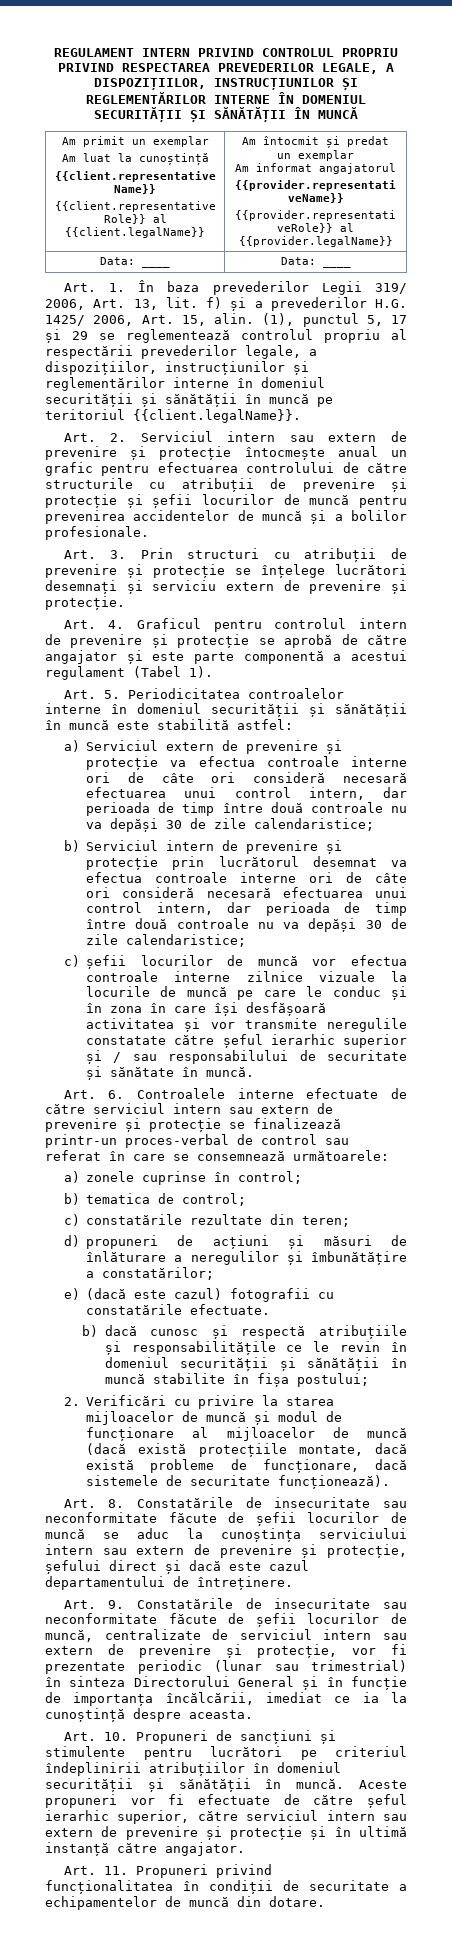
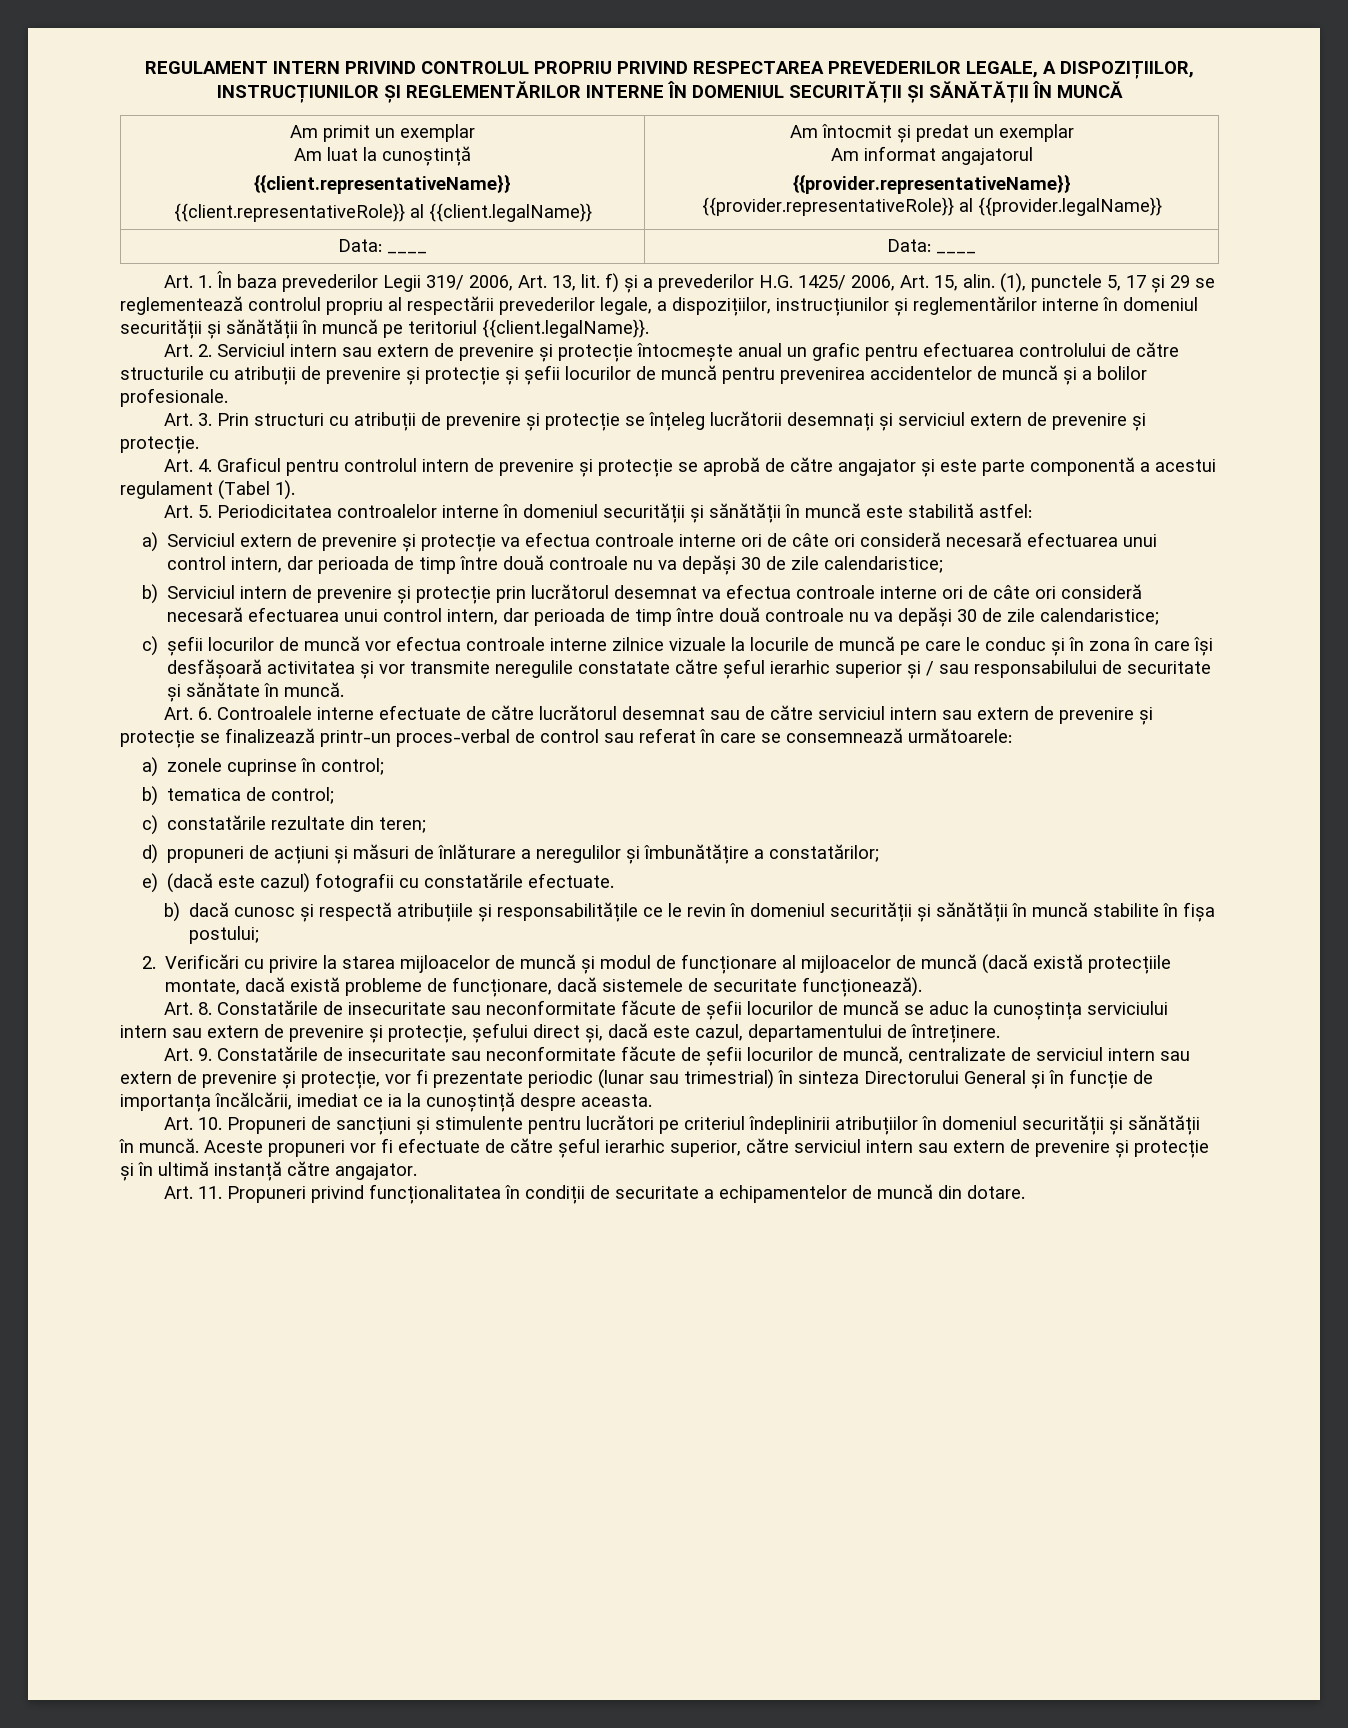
[302,313,359,327] punctul -> [1031,274,1103,292] punctele
[261,564,407,578] înțelege lucrători -> [649,411,783,431] înțeleg lucrătorii
[152,580,217,591] serviciu -> [898,412,966,426] serviciul
(85, 1109) none -> [539,705,814,720] lucrătorul desemnat sau de către
[165,1560,181,1574] și -> [585,1025,603,1043] și,
[269,1560,309,1571] cazul -> [695,1024,743,1041] cazul,

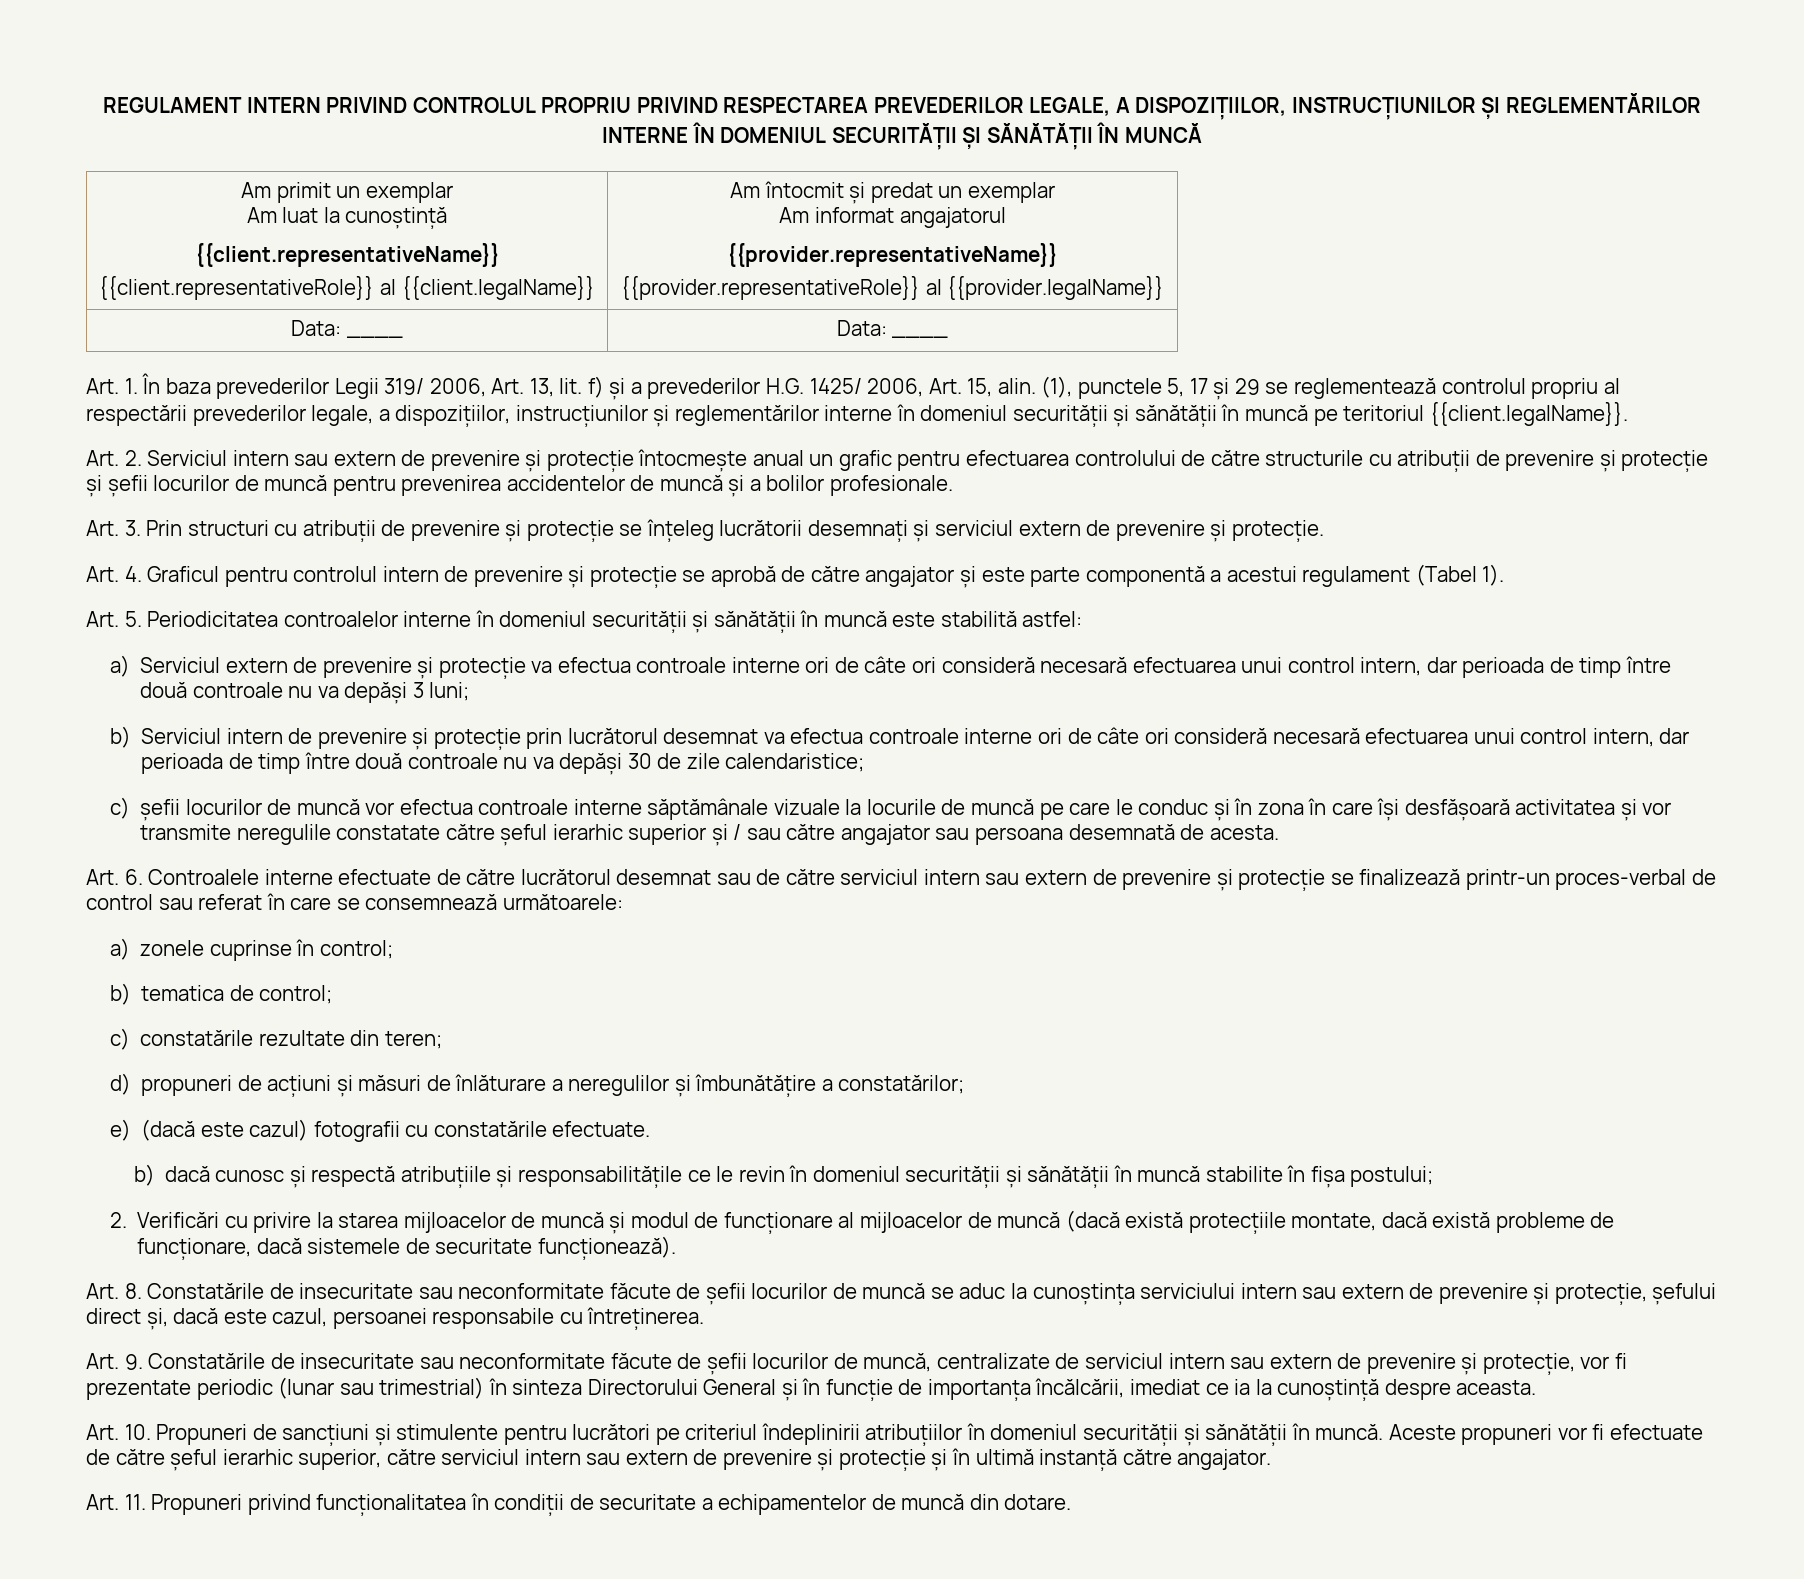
[741,556,944,573] 30 de zile calendaristice; -> [412,682,470,701] 3 luni;
[612,637,665,651] zilnice -> [647,798,769,820] săptămânale
[974,660,1212,678] [167,682,345,702] responsabilului de securitate și sănătate în muncă. -> [786,824,1279,845] către angajator sau persoana desemnată de acesta.
[748,1024,1000,1043] departamentului de întreținere. -> [332,1307,705,1330] persoanei responsabile cu întreținerea.

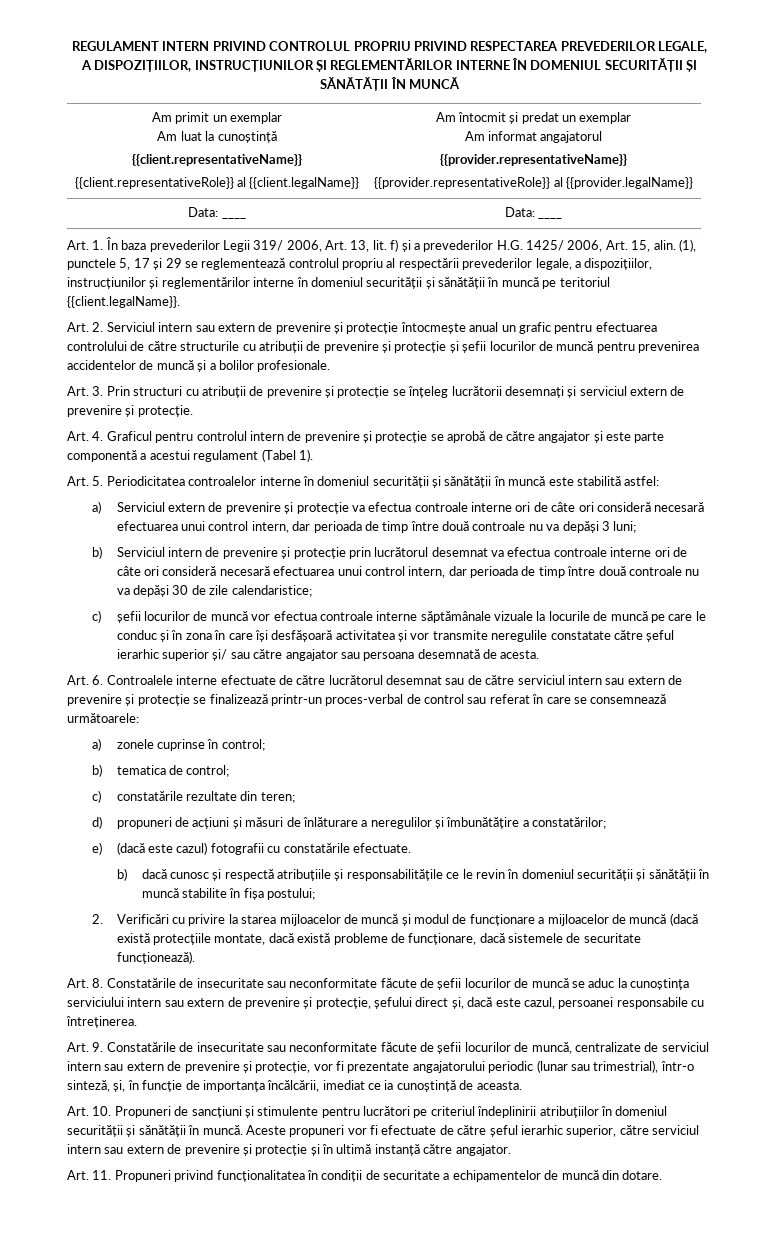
[711,824,742,846] și / -> [212,649,228,661] și/
[838,1212,855,1228] al -> [538,917,545,924] a
(191, 1390) none -> [412,1061,485,1073] angajatorului
[379,1377,798,1401] trimestrial) în sinteza Directorului General și -> [593,1060,694,1073] [67,1080,126,1092] trimestrial), într-o sinteză, și,
[1255,1379,1451,1401] la cunoștință despre -> [396,1080,474,1092] cunoștință de

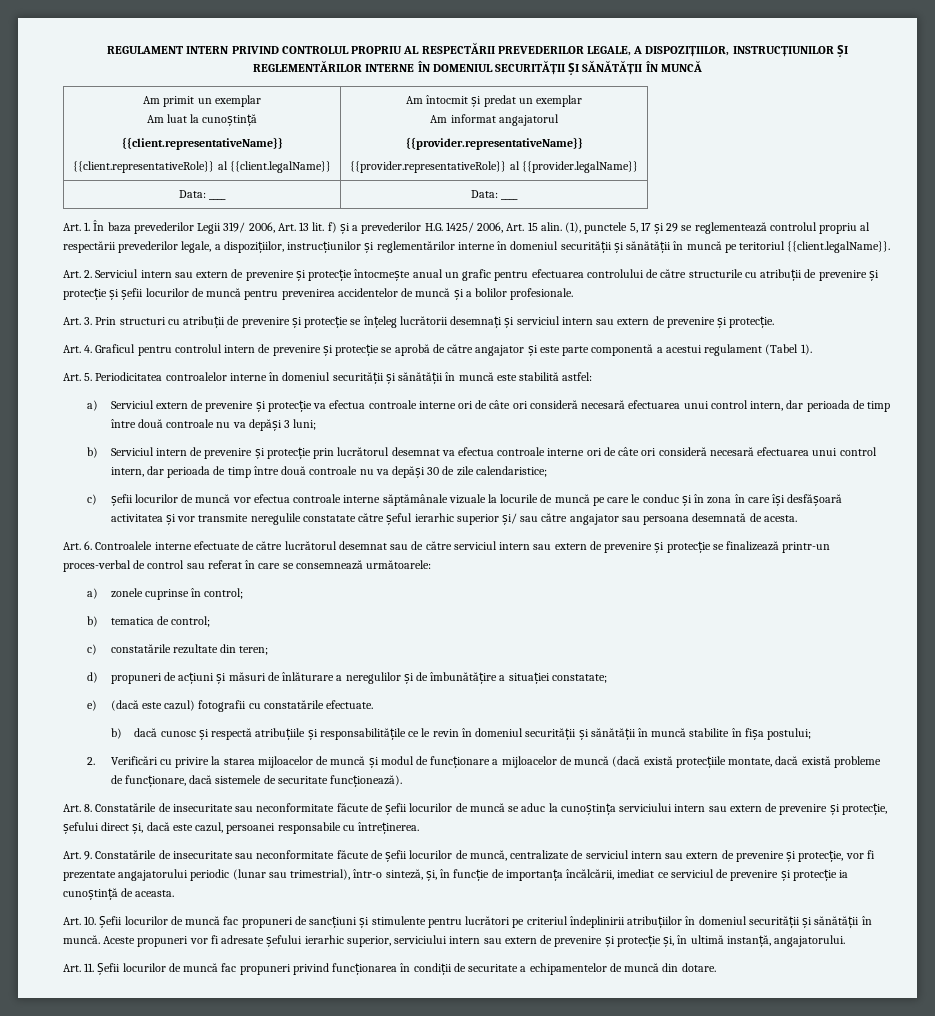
[413,41,559,51] PRIVIND RESPECTAREA -> [403,42,495,54] AL RESPECTĂRII
[350,240,370,252] 13, -> [299,222,310,231] 13
[631,240,651,252] 15, -> [527,222,538,231] 15
(627, 391) none -> [561,317,615,325] intern sau
(445, 823) none -> [415,672,428,681] de
[532,817,607,829] constatărilor; -> [508,672,607,684] situației constatate;
(381, 1086) none -> [670,869,837,881] serviciul de prevenire și protecție
[114,1106,171,1118] Propuneri -> [99,916,293,928] Șefii locurilor de muncă fac propuneri
[381,1125,699,1137] [67,1144,320,1156] efectuate de către șeful ierarhic superior, către serviciul intern sau extern de prevenire și protecție și -> [221,935,675,947] adresate șefului ierarhic superior, serviciului intern sau extern de prevenire și protecție și,
[374,1144,511,1156] instanță către angajator. -> [726,935,846,947] instanță, angajatorului.
[114,1170,305,1182] Propuneri privind funcționalitatea -> [97,963,398,975] Șefii locurilor de muncă fac propuneri privind funcționarea

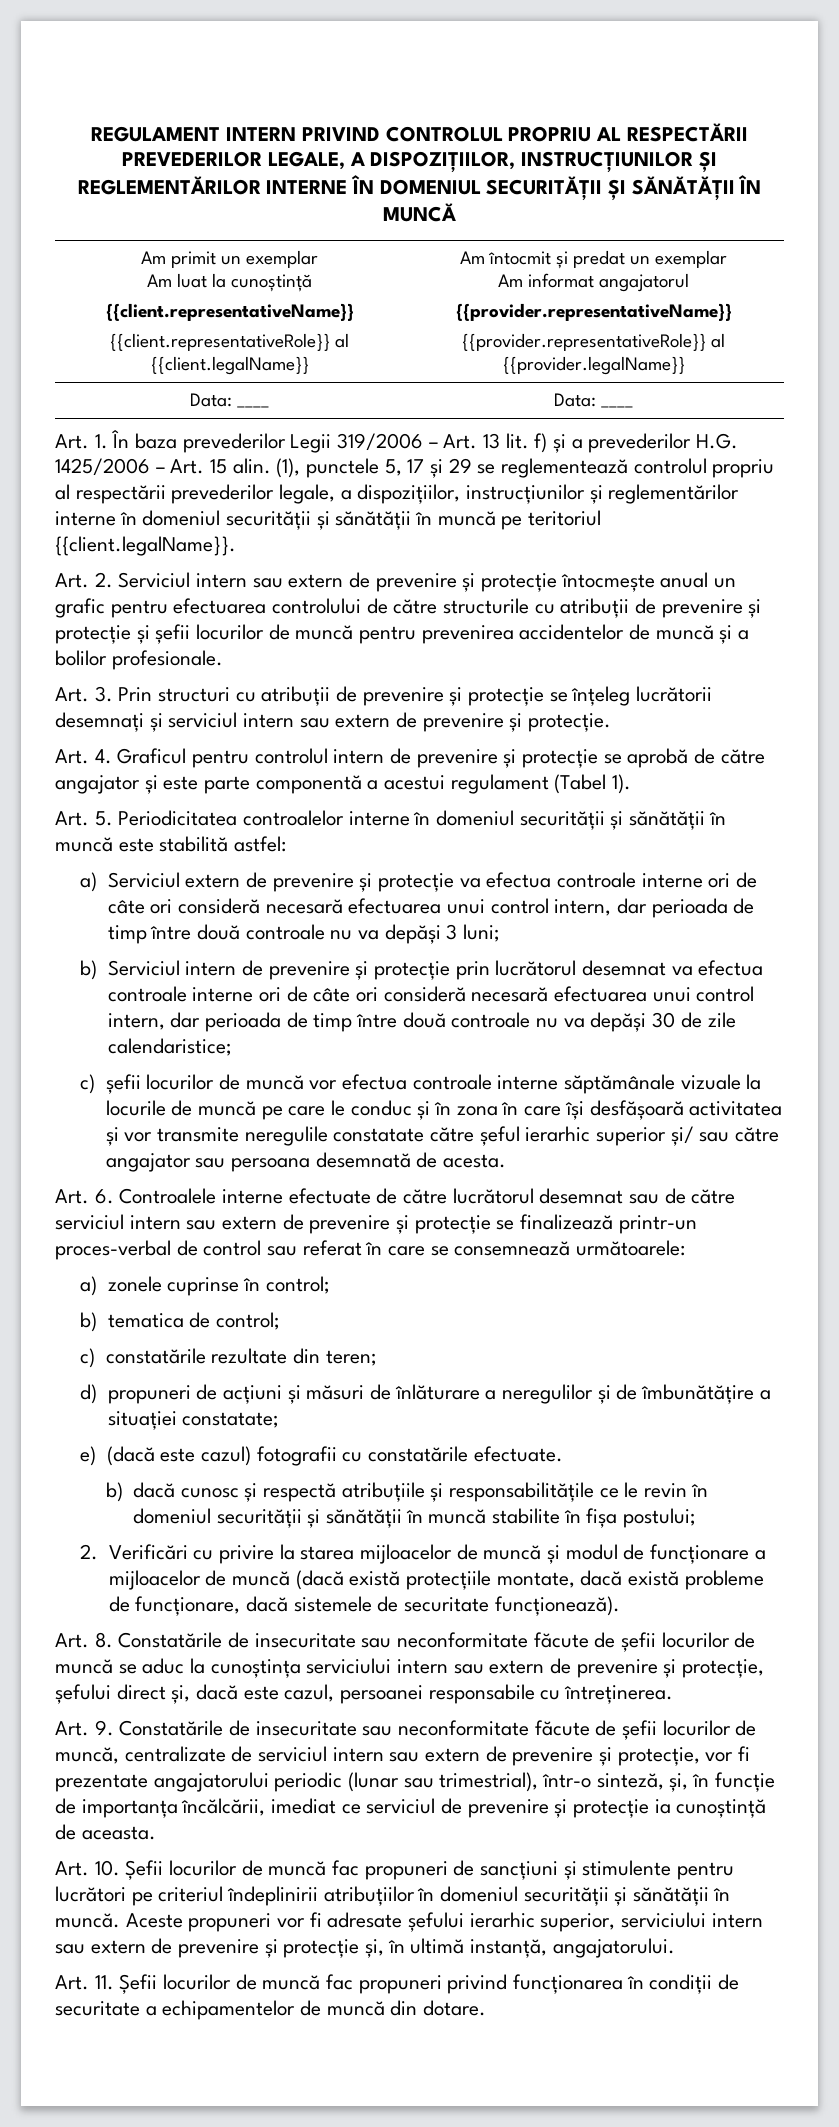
[223,222,275,233] 319/ 2006, -> [337,433,438,451] 319/2006 –
[445,222,504,233] 1425/ 2006, -> [55,458,165,476] 1425/2006 –

